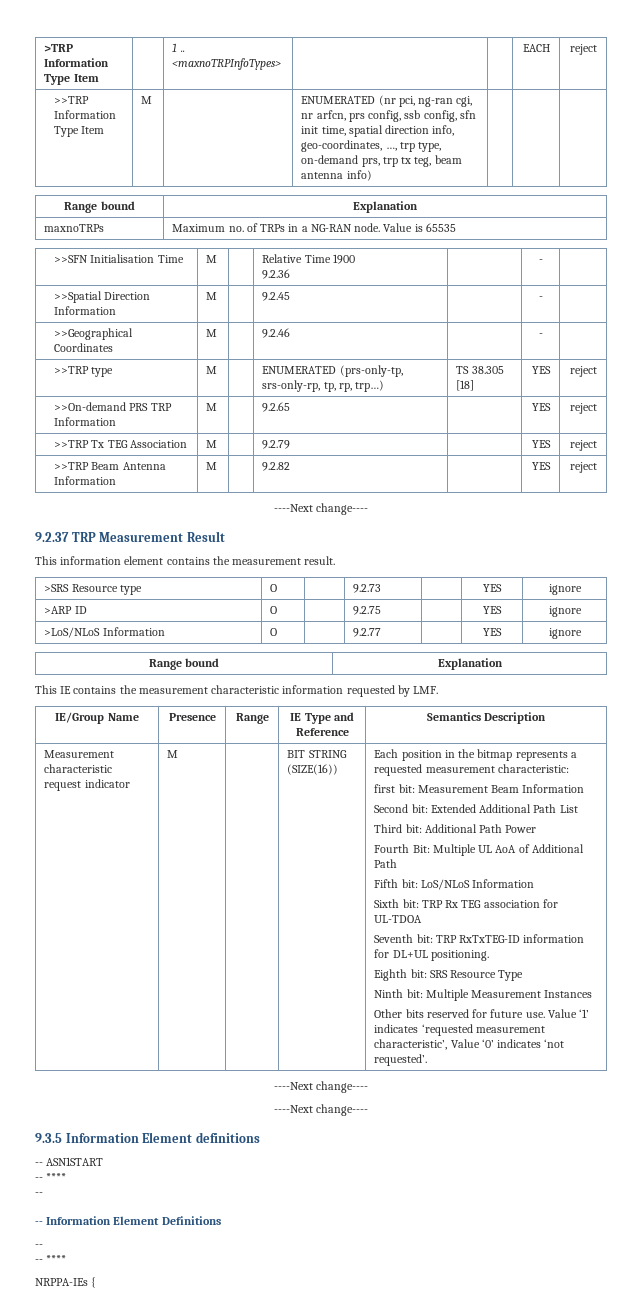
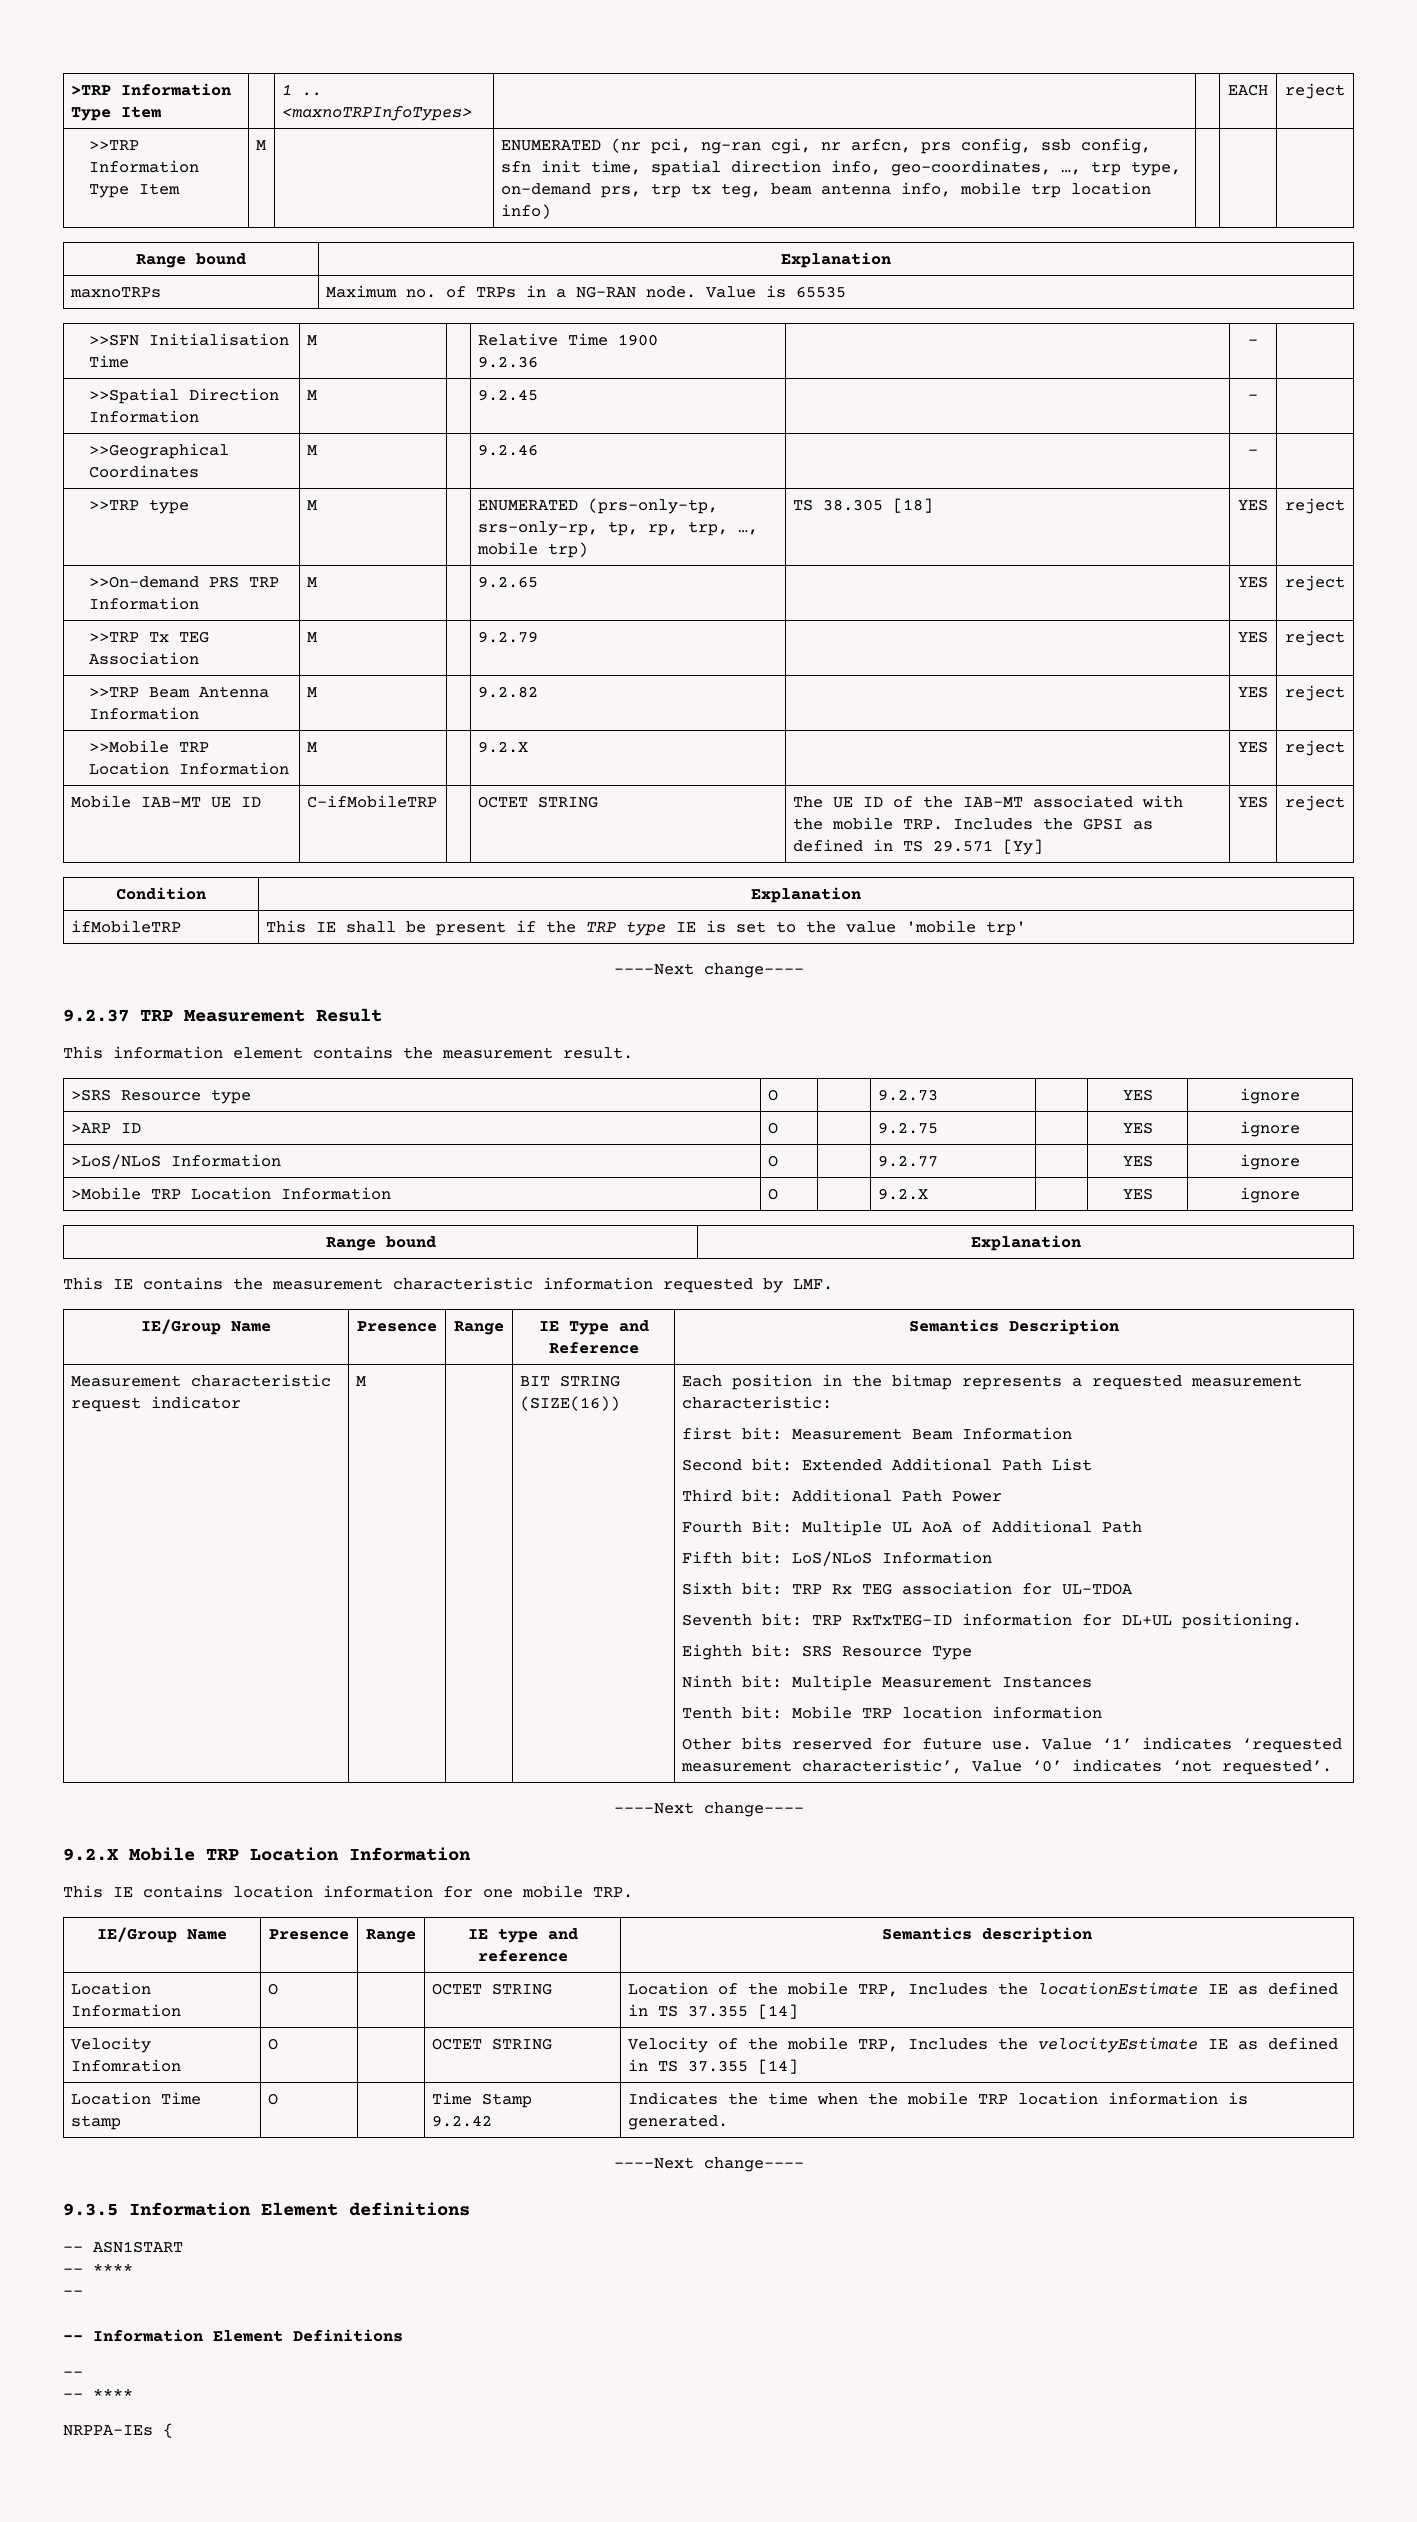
(344, 175) none -> [900,182,1151,198] info, mobile trp location
[355,380,385,392] trp…) -> [687,521,758,536] [476,542,588,558] trp, …, mobile trp)
(597, 467) none -> [89,740,210,753] [89,762,290,775] [306,742,317,752] [477,741,528,753] [1238,741,1268,753] [1285,740,1345,756] [70,795,261,808] [306,795,437,808] [477,796,598,808] [792,795,1183,808] [792,817,1153,830] [792,839,1043,855] [1238,796,1268,808] [1285,795,1345,811] [116,887,206,900] [751,887,861,903] [70,920,181,933] [265,920,1026,936] // >>Mobile TRP Location Information | M | | 9.2.X | | YES | reject // Mobile IAB-MT UE ID | C-ifMobileTRP | | OCTET STRING | The UE ID of the IAB-MT associated with the mobile TRP. Includes the GPSI as defined in TS 29.571 [Yy] | YES | reject // Condition | Explanation // ifMobileTRP | This IE shall be present if the TRP type IE is set to the value 'mobile trp'
(582, 633) none -> [70,1187,391,1200] [767,1188,778,1200] [877,1188,928,1200] [1122,1188,1153,1200] [1240,1187,1300,1203] // >Mobile TRP Location Information | O | | 9.2.X | | YES | ignore
(593, 994) none -> [681,1706,1102,1719] // Tenth bit: Mobile TRP location information
(369, 1087) none -> [63,1847,471,1861] [63,1885,633,1898] [97,1927,227,1943] [269,1929,349,1940] [366,1929,416,1943] [467,1928,578,1943] [477,1950,568,1962] [882,1927,1092,1943] [70,1982,151,1995] [70,2004,181,2017] [267,1983,278,1995] [431,1983,552,1995] [627,1982,1338,1997] [627,2004,798,2019] [70,2037,151,2053] [70,2059,181,2072] [267,2038,278,2050] [431,2038,552,2050] [627,2037,1338,2053] [627,2059,798,2074] [70,2092,201,2105] [70,2115,121,2130] [267,2093,278,2105] [431,2092,532,2108] [431,2115,492,2127] [627,2092,1248,2105] [627,2115,728,2130] // 9.2.X Mobile TRP Location Information // This IE contains location information for one mobile TRP. // IE/Group Name | Presence | Range | IE type and reference | Semantics description // Location Information | O | | OCTET STRING | Location of the mobile TRP, Includes the locationEstimate IE as defined in TS 37.355 [14] // Velocity Infomration | O | | OCTET STRING | Velocity of the mobile TRP, Includes the velocityEstimate IE as defined in TS 37.355 [14] // Location Time stamp | O | | Time Stamp // 9.2.42 | Indicates the time when the mobile TRP location information is generated.

